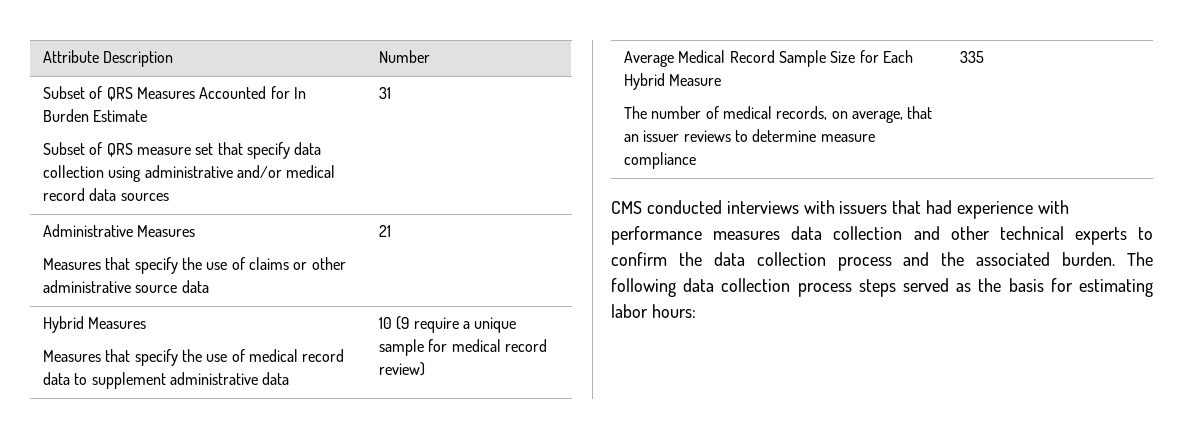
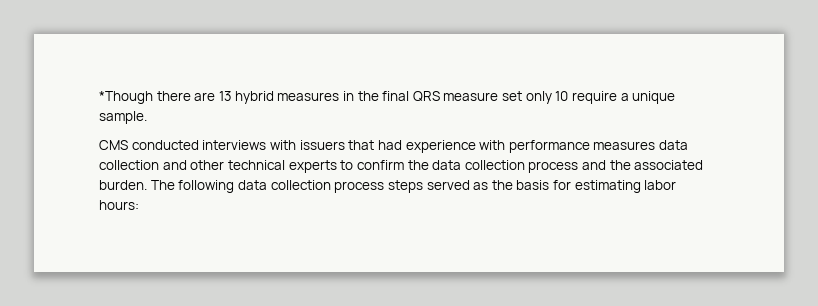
[42,50,174,67] [378,50,430,63] [42,86,306,101] [42,109,148,122] [42,142,322,159] [42,165,336,182] [42,188,169,201] [378,87,391,99] [42,224,196,237] [42,257,346,274] [42,280,209,293] [378,225,391,237] [42,316,147,333] [42,349,345,366] [42,372,290,389] [378,316,517,333] [378,339,547,356] [378,362,425,376] [623,50,913,67] [623,73,722,90] [623,106,933,123] [623,129,875,142] [623,152,696,169] [959,51,984,63] Attribute Description | Number // Subset of QRS Measures Accounted for In Burden Estimate // Subset of QRS measure set that specify data collection using administrative and/or medical record data sources | 31 // Administrative Measures // Measures that specify the use of claims or other administrative source data | 21 // Hybrid Measures // Measures that specify the use of medical record data to supplement administrative data | 10 (9 require a unique sample for medical record review) // Average Medical Record Sample Size for Each Hybrid Measure // The number of medical records, on average, that an issuer reviews to determine measure compliance | 335 -> [99,91,676,104] [99,111,147,124] *Though there are 13 hybrid measures in the final QRS measure set only 10 require a unique sample.

